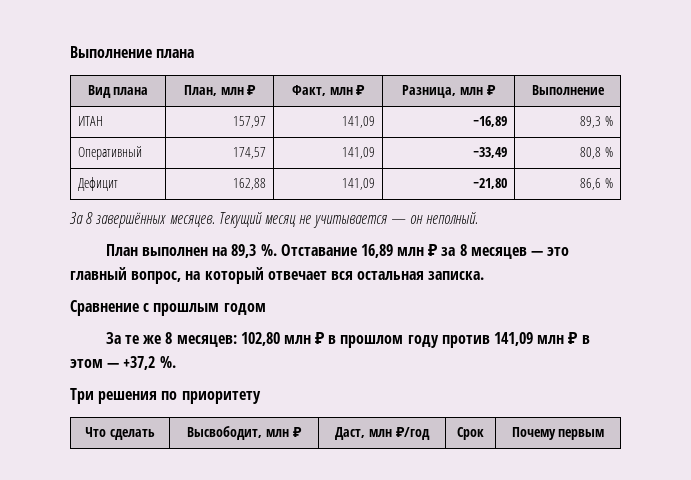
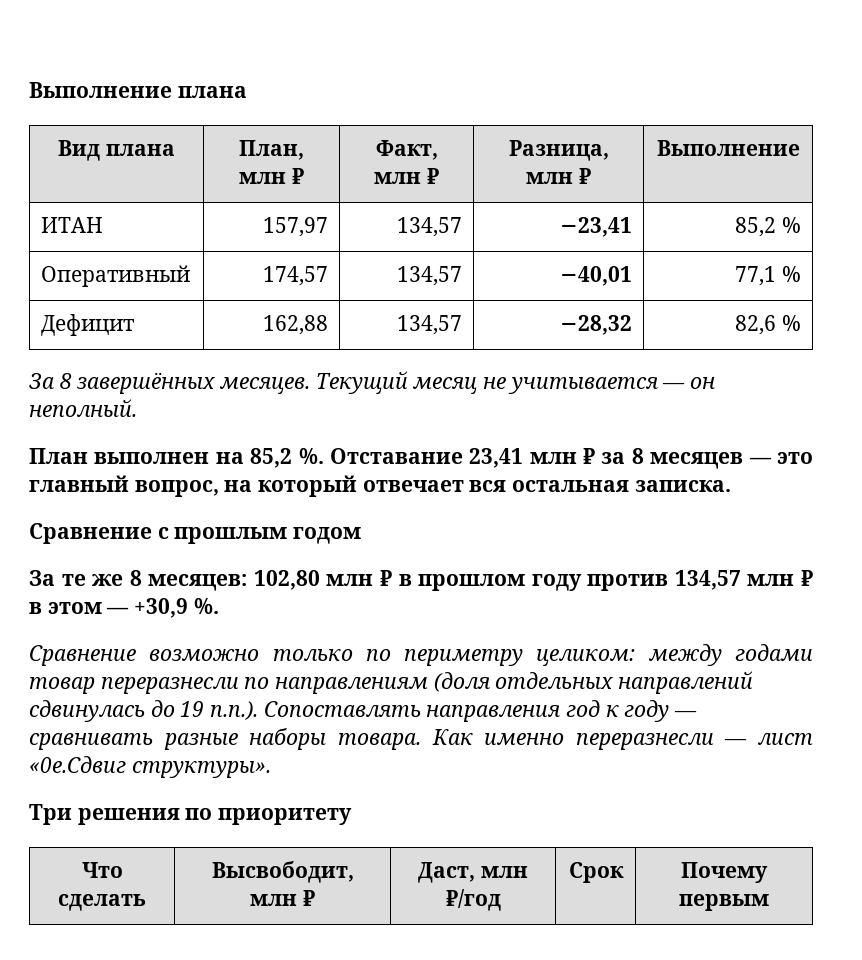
[341,116,375,128] [472,116,507,127] [580,116,602,128] 141,09 | −16,89 | 89,3 -> [396,217,462,237] [559,217,632,237] [734,217,776,237] 134,57 | −23,41 | 85,2
[341,147,375,159] [472,147,507,158] [580,147,602,159] 141,09 | −33,49 | 80,8 -> [396,266,462,286] [559,266,632,286] [734,266,776,286] 134,57 | −40,01 | 77,1
[341,178,375,190] [472,178,507,189] [580,178,602,190] 141,09 | −21,80 | 86,6 -> [396,315,462,335] [559,315,632,335] [734,315,776,335] 134,57 | −28,32 | 82,6
[231,244,257,258] 89,3 -> [250,448,293,468] 85,2
[360,244,393,258] 16,89 -> [469,448,524,468] 23,41
[494,332,534,346] 141,09 -> [674,570,741,590] 134,57
[123,356,176,370] +37,2 %. -> [134,598,219,618] [29,644,813,666] [29,671,754,694] [29,700,698,722] [29,728,813,750] [29,756,271,778] +30,9 %. // Сравнение возможно только по периметру целиком: между годами товар переразнесли по направлениям (доля отдельных направлений сдвинулась до 19 п.п.). Сопоставлять направления год к году — сравнивать разные наборы товара. Как именно переразнесли — лист «0e.Сдвиг структуры».

